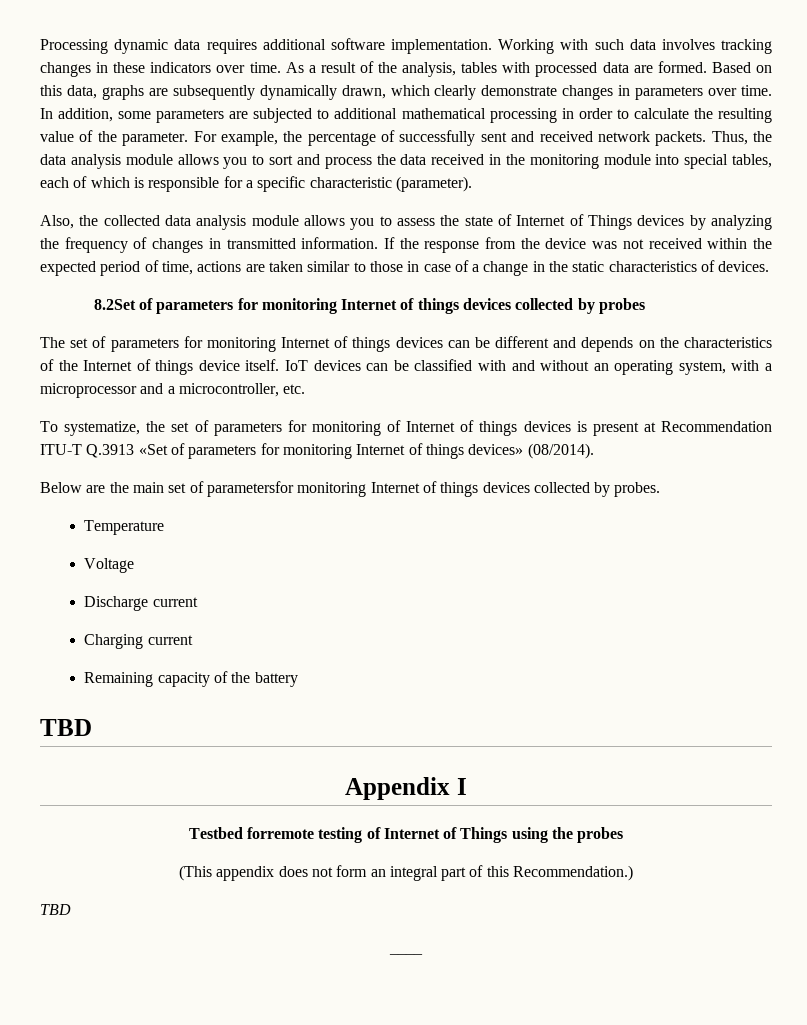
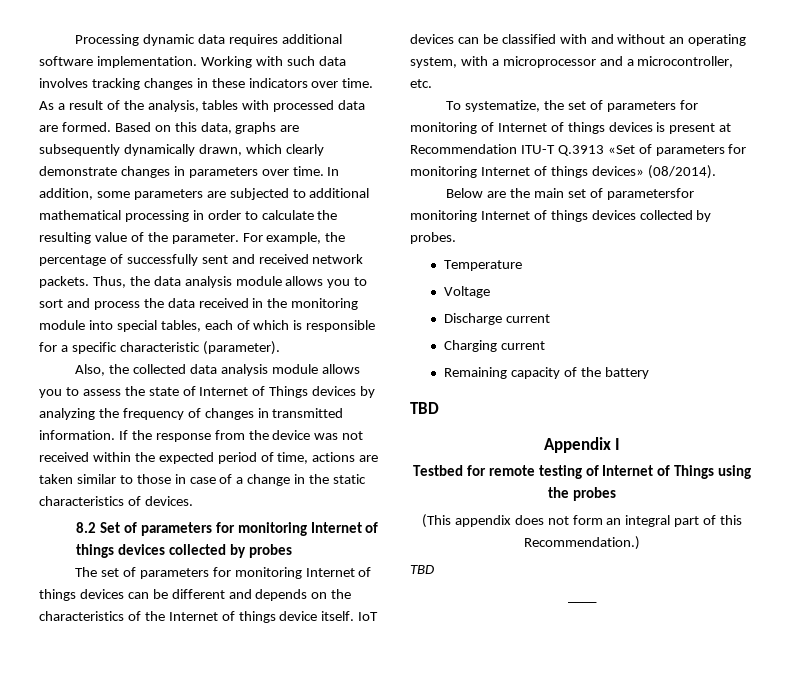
[93,299,136,310] 8.2Set -> [76,522,120,533] 8.2 Set
[246,827,314,839] forremote -> [466,465,535,476] for remote

